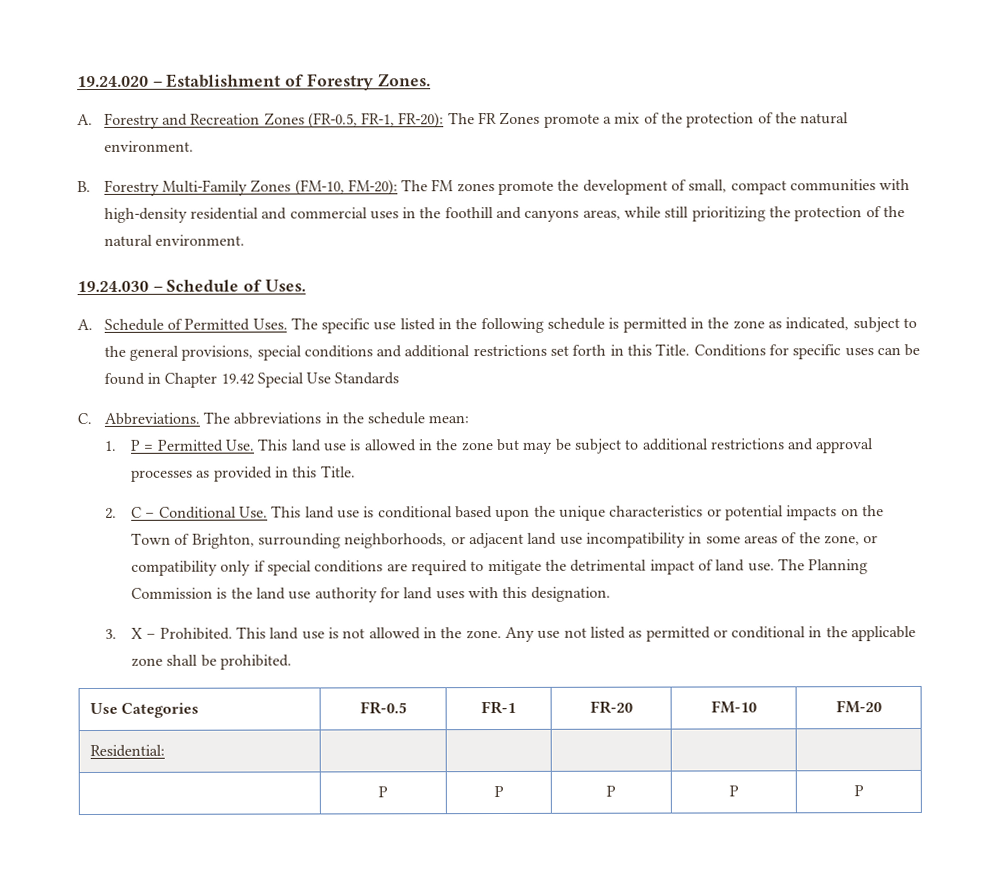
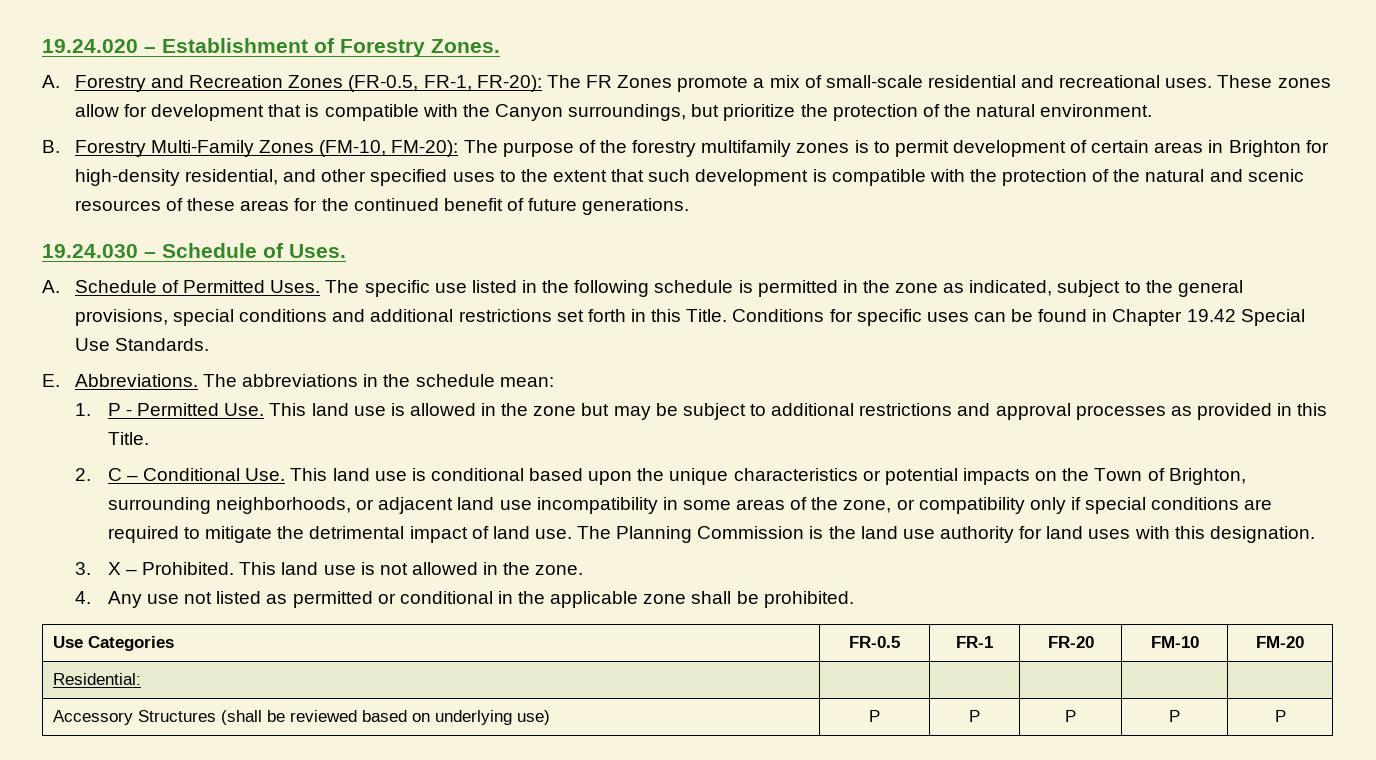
(660, 118) none -> [825,75,1331,88] [74,104,796,121] small-scale residential and recreational uses. These zones allow for development that is compatible with the Canyon surroundings, but prioritize
[431,178,911,196] [103,206,905,223] [103,234,245,247] FM zones promote the development of small, compact communities with high-density residential and commercial uses in the foothill and canyons areas, while still prioritizing the protection of the natural environment. -> [502,140,1329,157] [74,169,1304,186] [74,198,690,215] purpose of the forestry multifamily zones is to permit development of certain areas in Brighton for high-density residential, and other specified uses to the extent that such development is compatible with the protection of the natural and scenic resources of these areas for the continued benefit of future generations.
[334,372,400,385] [77,412,92,425] Standards // C. -> [115,338,210,351] [42,374,60,387] Standards. // E.
[143,444,155,451] = -> [126,409,133,416] -
(502, 634) none -> [74,591,91,604] // 4.
(165, 751) none -> [53,710,551,725] Accessory Structures (shall be reviewed based on underlying use)

